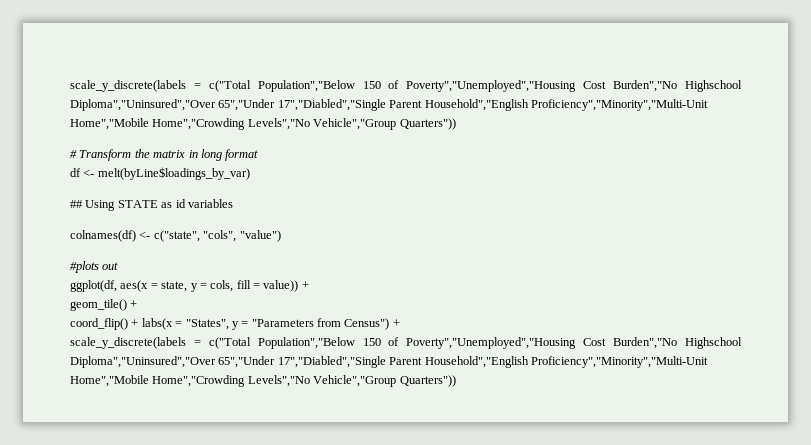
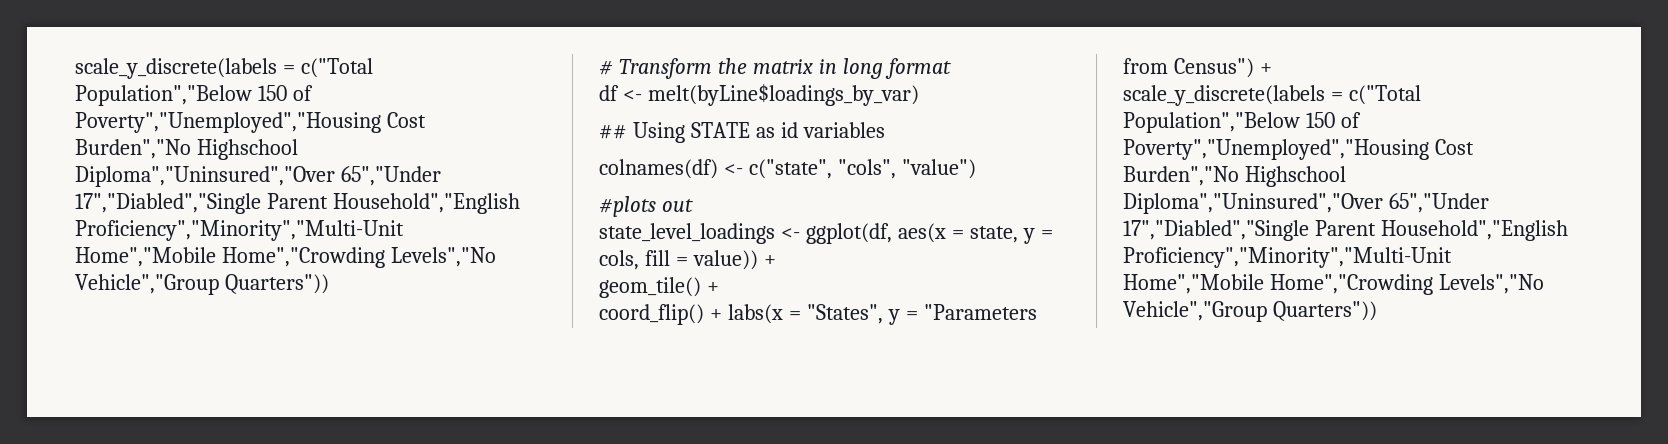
(119, 266) none -> [599,223,800,244] state_level_loadings <-

